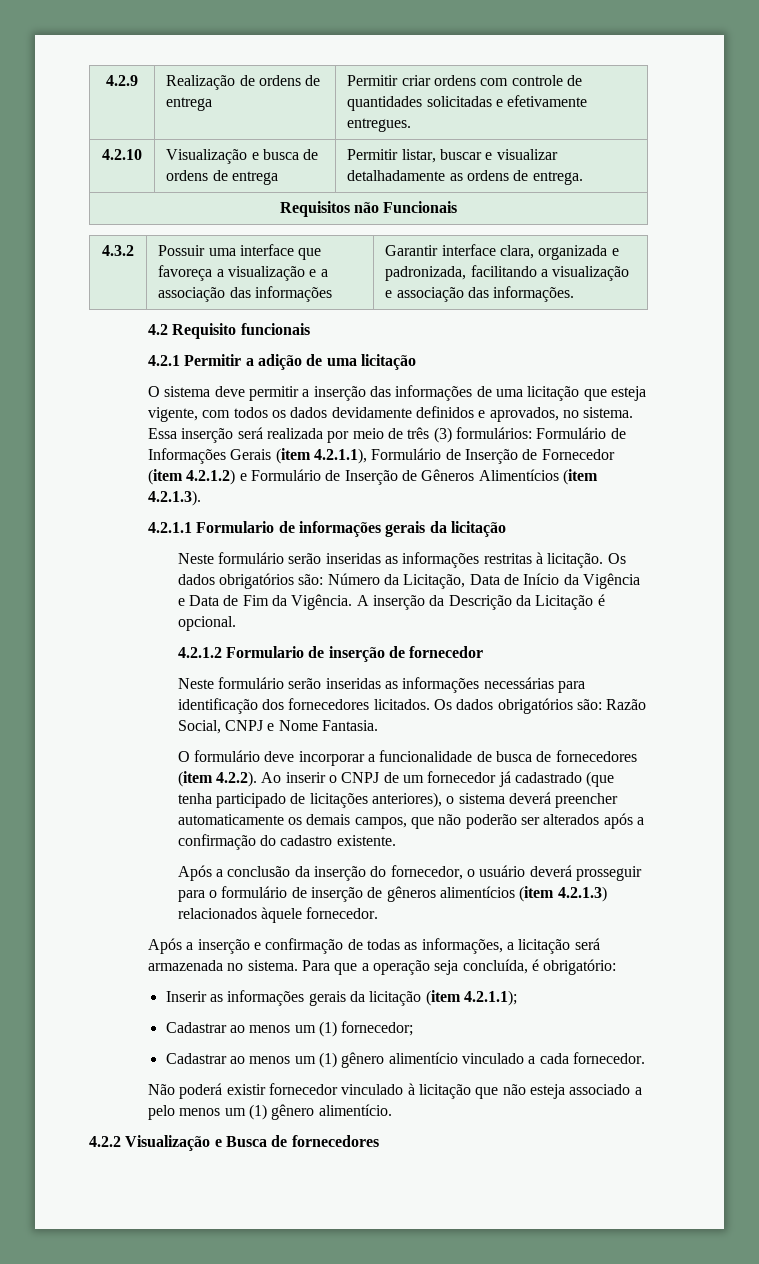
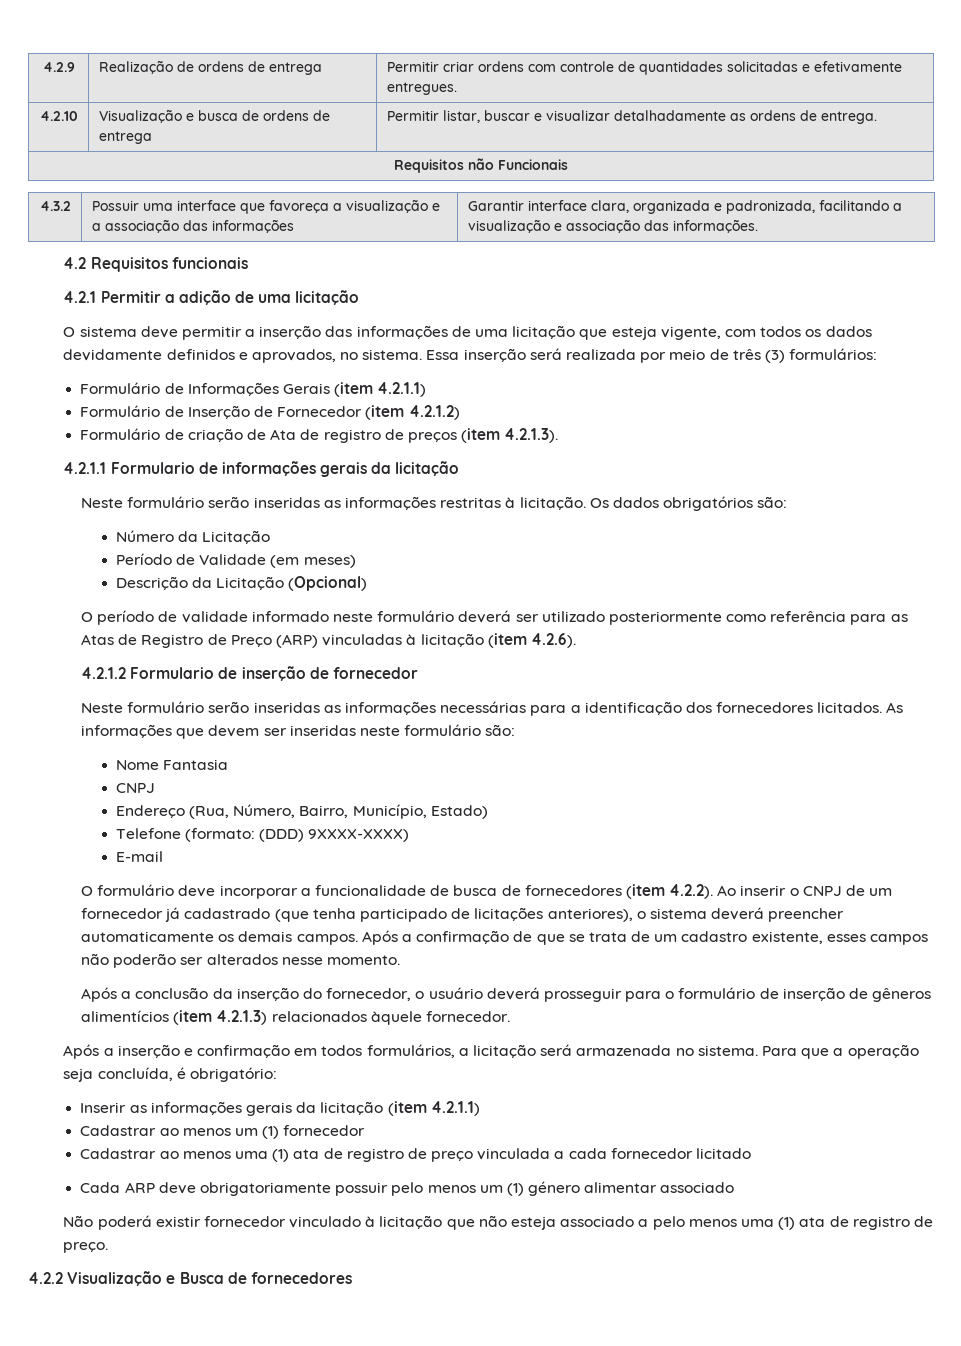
[172,323,237,339] Requisito -> [90,257,168,272] Requisitos
(532, 433) none -> (878, 354) //
[314,448,368,464] 4.2.1.1), -> [377,382,427,397] 4.2.1.1) //
[239,469,559,485] e Formulário de Inserção de Gêneros Alimentícios -> [80,428,457,443] // Formulário de criação de Ata de registro de preços
(324, 579) none -> (788, 502) //
[403,573,640,589] [177,594,605,610] [177,616,236,631] Licitação, Data de Início da Vigência e Data de Fim da Vigência. A inserção da Descrição da Licitação é opcional. -> [202,530,271,544] [115,553,356,568] [115,576,368,591] [81,610,908,625] [81,633,576,648] Licitação // Período de Validade (em meses) // Descrição da Licitação (Opcional) // O período de validade informado neste formulário deverá ser utilizado posteriormente como referência para as Atas de Registro de Preço (ARP) vinculadas à licitação (item 4.2.6).
(585, 687) none -> [570,705,581,713] a
[433,698,647,714] [177,720,378,734] Os dados obrigatórios são: Razão Social, CNPJ e Nome Fantasia. -> [886,702,904,713] [81,724,516,739] [115,759,228,770] [115,783,155,793] [115,804,488,819] [115,828,410,842] [115,851,163,862] As informações que devem ser inseridas neste formulário são: // Nome Fantasia // CNPJ // Endereço (Rua, Número, Bairro, Município, Estado) // Telefone (formato: (DDD) 9XXXX-XXXX) // E-mail
[354,813,644,829] [177,834,396,850] campos, que não poderão ser alterados após a confirmação do cadastro existente. -> [296,930,929,945] [81,953,400,968] campos. Após a confirmação de que se trata de um cadastro existente, esses campos não poderão ser alterados nesse momento.
[347,938,503,954] de todas as informações, -> [294,1044,455,1058] em todos formulários,
[463,990,517,1006] [165,1021,414,1037] [165,1052,645,1068] 4.2.1.1); // Cadastrar ao menos um (1) fornecedor; // Cadastrar ao menos um (1) gênero alimentício vinculado a cada fornecedor. -> [430,1101,480,1116] [80,1125,366,1139] [80,1148,752,1162] [80,1181,735,1196] 4.2.1.1) // Cadastrar ao menos um (1) fornecedor // Cadastrar ao menos uma (1) ata de registro de preço vinculada a cada fornecedor licitado // Cada ARP deve obrigatoriamente possuir pelo menos um (1) género alimentar associado
[224,1104,392,1120] um (1) gênero alimentício. -> [740,1216,933,1230] [63,1242,109,1253] uma (1) ata de registro de preço.

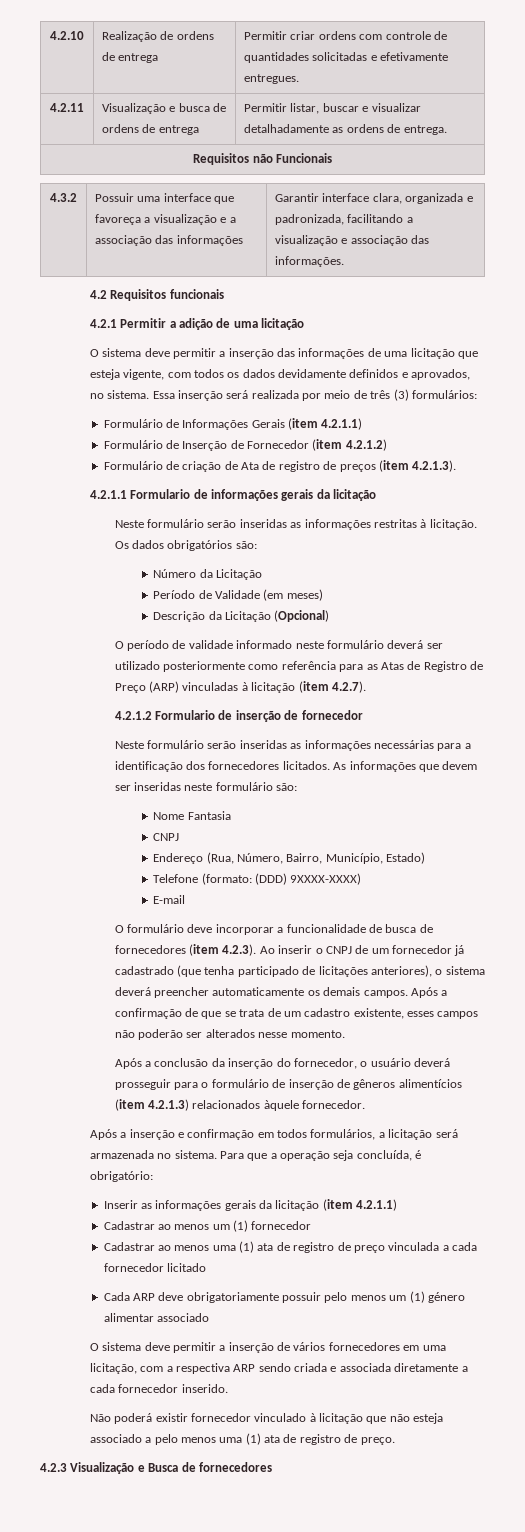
[42,62,75,72] 4.2.9 -> [50,31,84,40] 4.2.10
[39,111,78,121] 4.2.10 -> [50,103,84,112] 4.2.11
[530,633,576,648] 4.2.6). -> [331,681,366,693] 4.2.7).
[669,884,714,899] 4.2.2). -> [222,944,257,956] 4.2.3).
(735, 1187) none -> [89,1342,446,1353] [89,1363,468,1374] [89,1384,228,1393] // O sistema deve permitir a inserção de vários fornecedores em uma licitação, com a respectiva ARP sendo criada e associada diretamente a cada fornecedor inserido.
[28,1272,63,1284] 4.2.2 -> [40,1463,67,1472] 4.2.3

